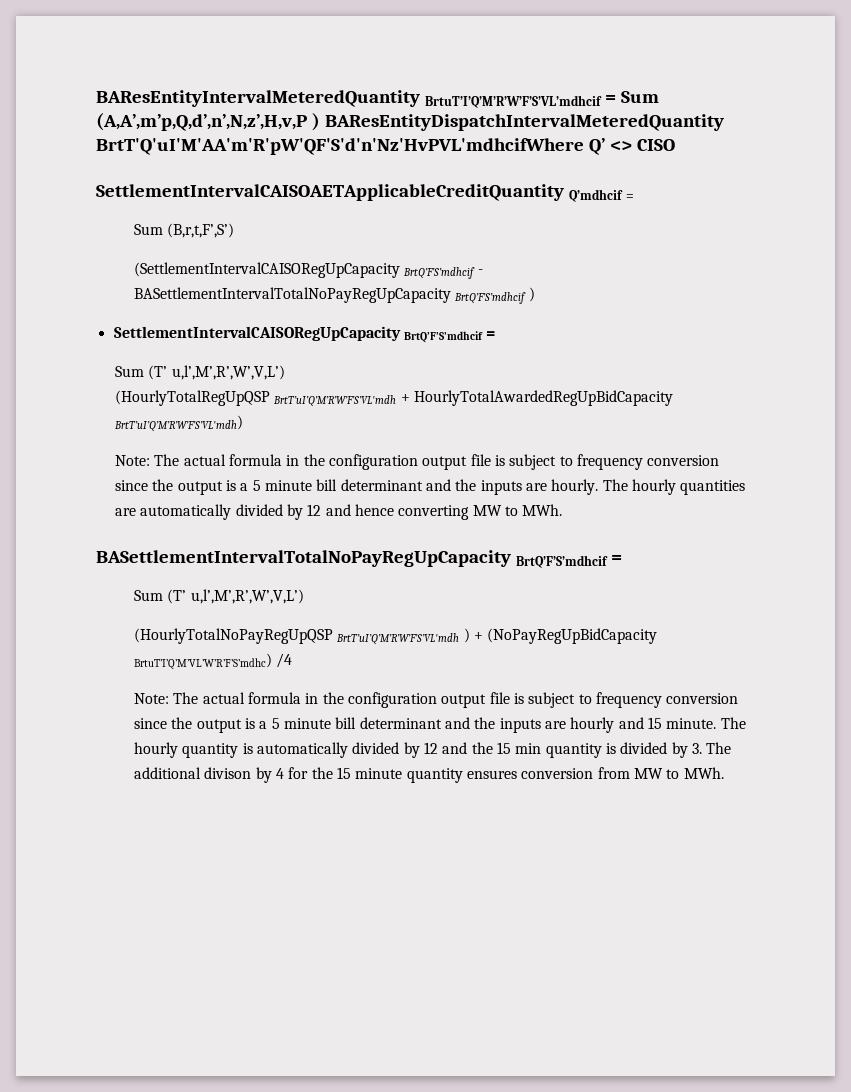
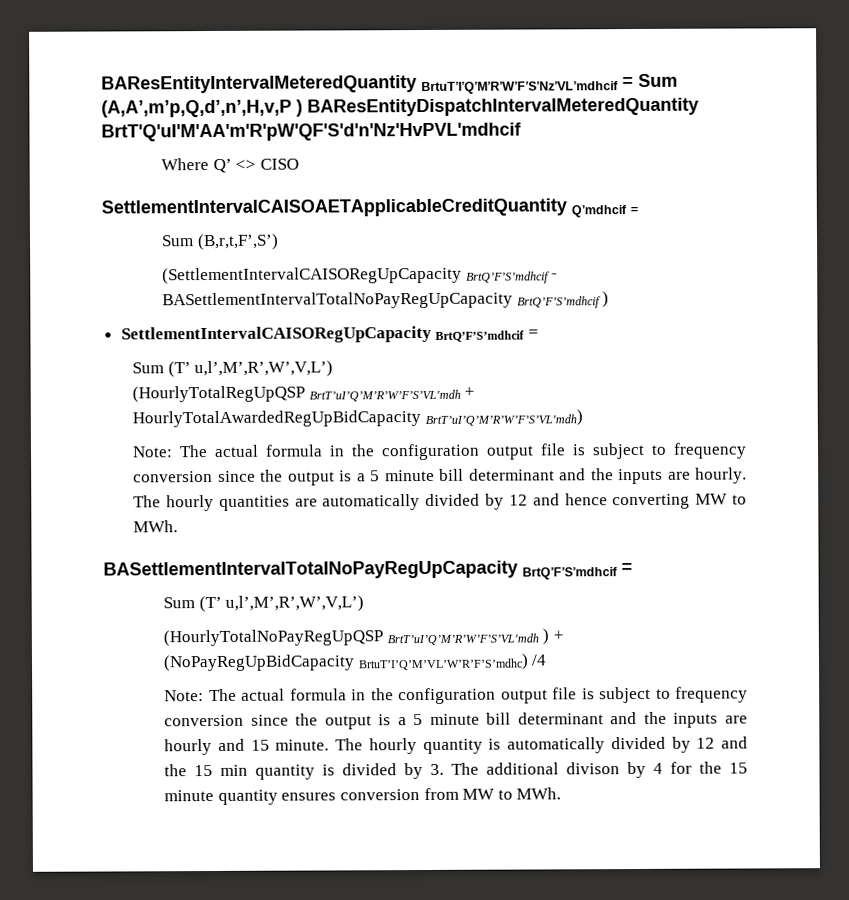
[424,95,602,108] BrtuT’I’Q’M’R’W’F’S’VL’mdhcif -> [421,81,619,95] BrtuT’I’Q’M’R’W’F’S’Nz’VL’mdhcif
[96,113,307,131] (A,A’,m’p,Q,d’,n’,N,z’,H,v,P -> [101,99,292,118] (A,A’,m’p,Q,d’,n’,H,v,P
[96,138,584,155] BrtT'Q'uI'M'AA'm'R'pW'QF'S'd'n'Nz'HvPVL'mdhcifWhere -> [101,122,522,142] [161,158,210,171] BrtT'Q'uI'M'AA'm'R'pW'QF'S'd'n'Nz'HvPVL'mdhcif // Where

